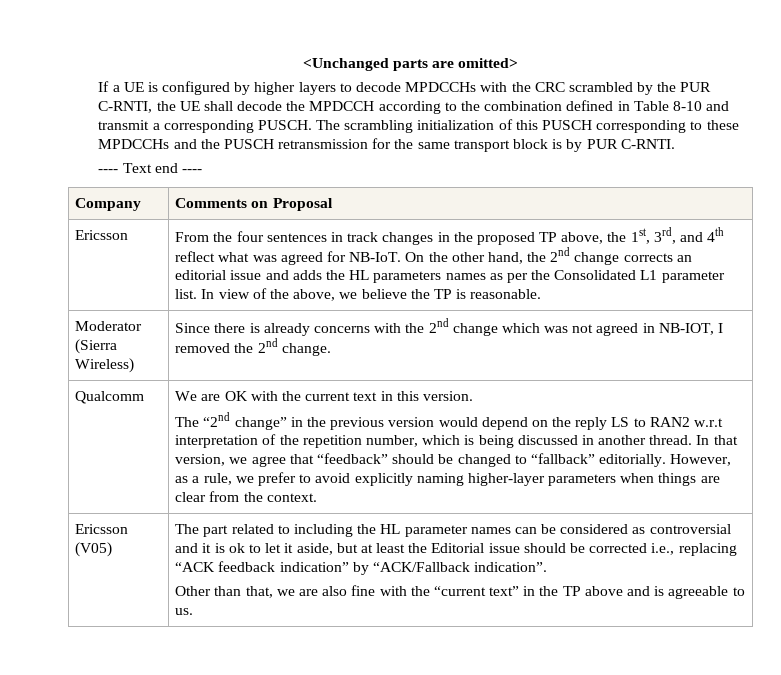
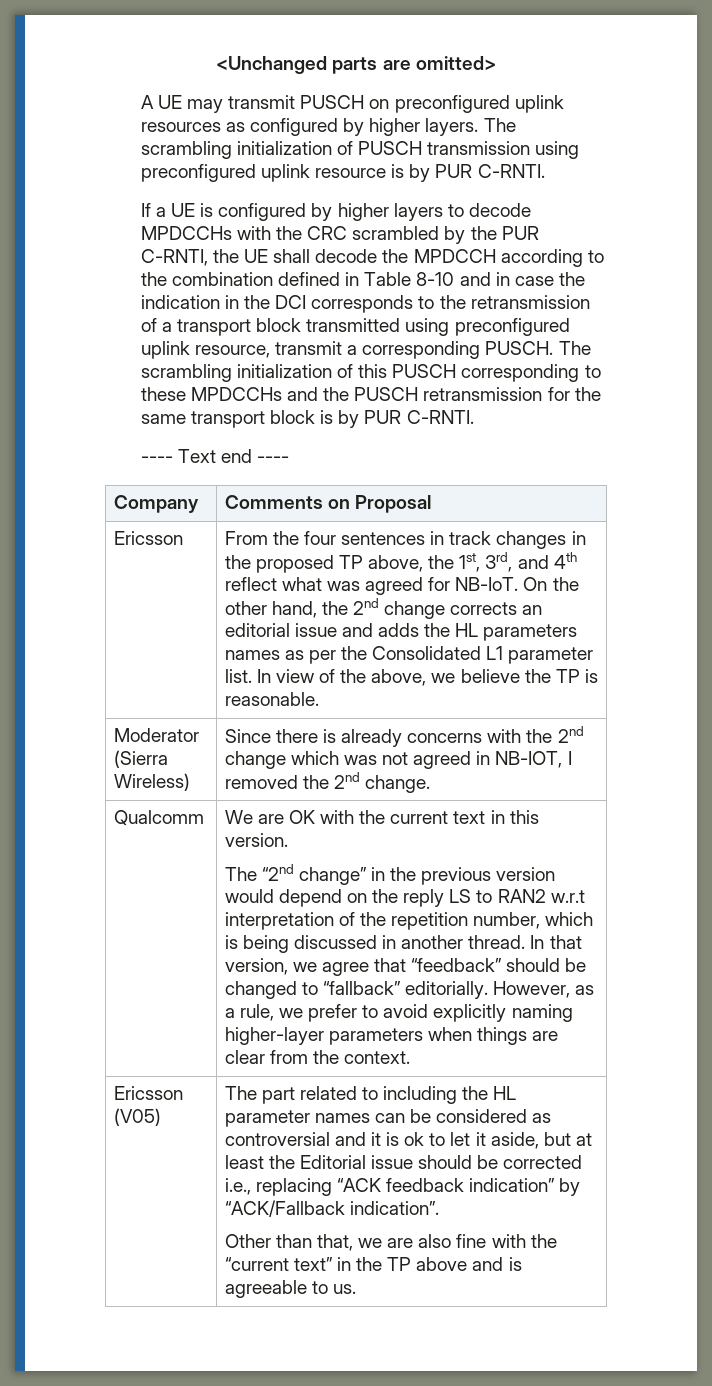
(519, 63) none -> [140,95,564,113] [140,118,516,136] [140,141,580,159] [140,164,545,182] // A UE may transmit PUSCH on preconfigured uplink resources as configured by higher layers. The scrambling initialization of PUSCH transmission using preconfigured uplink resource is by PUR C-RNTI.
(730, 106) none -> [495,272,585,286] [140,295,590,313] [140,318,570,336] [140,341,270,359] in case the indication in the DCI corresponds to the retransmission of a transport block transmitted using preconfigured uplink resource,

